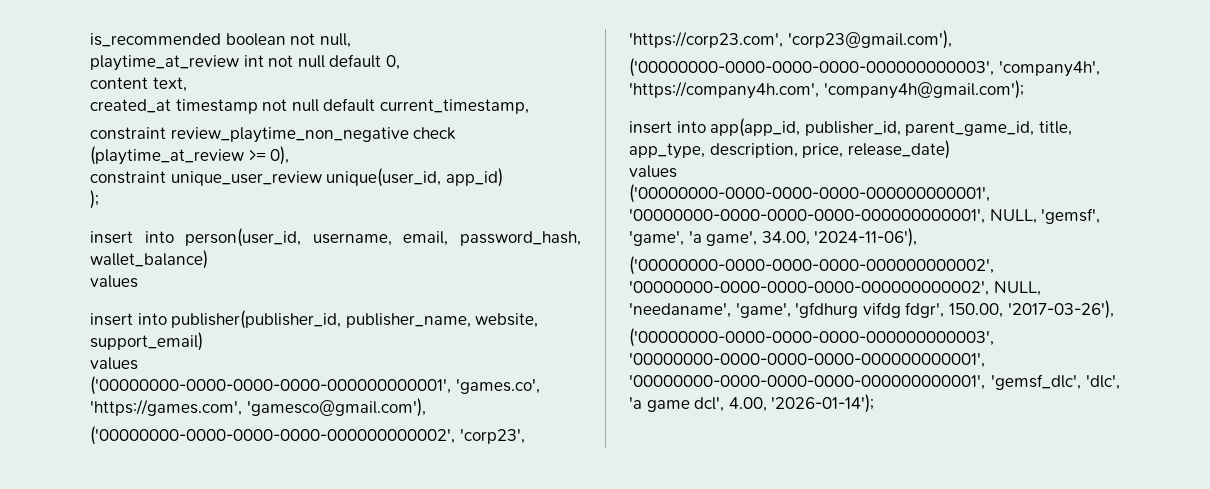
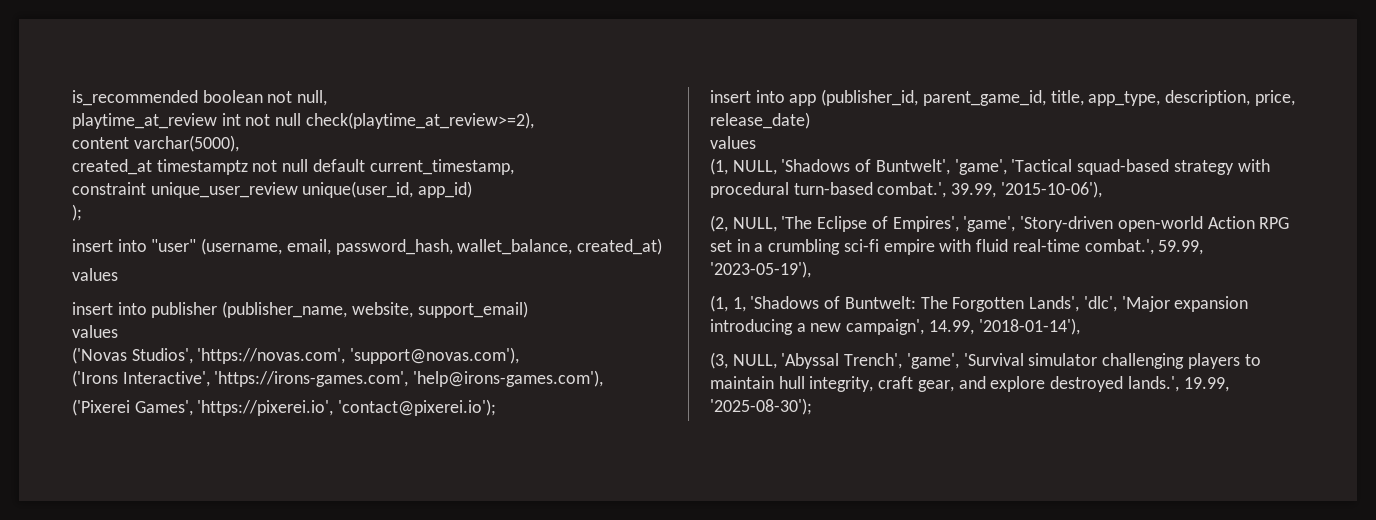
[329,54,400,70] default 0, -> [305,112,534,129] check(playtime_at_review>=2),
[152,77,187,92] text, -> [133,135,239,152] varchar(5000),
[175,99,258,114] timestamp -> [156,159,248,175] timestamptz
[90,127,457,143] [90,146,290,165] // constraint review_playtime_non_negative check (playtime_at_review >= 0), -> (514, 167) none
[185,228,581,247] [90,250,208,269] person(user_id, username, email, password_hash, wallet_balance) -> [151,238,663,255] "user" (username, email, password_hash, wallet_balance, created_at)
[171,310,471,329] publisher(publisher_id, publisher_name, -> [151,301,348,318] publisher (publisher_name,
[90,376,540,395] [90,398,426,417] [90,426,525,445] [629,30,952,49] [629,58,1100,77] [629,80,1024,99] [629,118,901,137] ('00000000-0000-0000-0000-000000000001', 'games.co', 'https://games.com', 'gamesco@gmail.com'), // ('00000000-0000-0000-0000-000000000002', 'corp23', 'https://corp23.com', 'corp23@gmail.com'), // ('00000000-0000-0000-0000-000000000003', 'company4h', 'https://company4h.com', 'company4h@gmail.com'); // insert into app(app_id, publisher_id, -> [72,347,520,364] [72,370,604,387] [72,399,497,416] [710,89,919,106] ('Novas Studios', 'https://novas.com', 'support@novas.com'), // ('Irons Interactive', 'https://irons-games.com', 'help@irons-games.com'), // ('Pixerei Games', 'https://pixerei.io', 'contact@pixerei.io'); // insert into app (publisher_id,
[629,184,990,203] [629,208,1101,224] [629,228,918,247] [629,256,994,275] [629,281,1041,296] [629,300,1114,319] [629,328,994,347] [629,353,985,368] [629,374,1120,390] [629,394,875,413] ('00000000-0000-0000-0000-000000000001', '00000000-0000-0000-0000-000000000001', NULL, 'gemsf', 'game', 'a game', 34.00, '2024-11-06'), // ('00000000-0000-0000-0000-000000000002', '00000000-0000-0000-0000-000000000002', NULL, 'needaname', 'game', 'gfdhurg vifdg fdgr', 150.00, '2017-03-26'), // ('00000000-0000-0000-0000-000000000003', '00000000-0000-0000-0000-000000000001', '00000000-0000-0000-0000-000000000001', 'gemsf_dlc', 'dlc', 'a game dcl', 4.00, '2026-01-14'); -> [710,158,1270,175] [710,181,1102,198] [710,215,1290,232] [710,239,1204,255] [710,261,811,278] [710,295,1249,312] [710,318,1080,335] [710,352,1261,369] [710,376,1229,392] [710,398,812,415] (1, NULL, 'Shadows of Buntwelt', 'game', 'Tactical squad-based strategy with procedural turn-based combat.', 39.99, '2015-10-06'), // (2, NULL, 'The Eclipse of Empires', 'game', 'Story-driven open-world Action RPG set in a crumbling sci-fi empire with fluid real-time combat.', 59.99, '2023-05-19'), // (1, 1, 'Shadows of Buntwelt: The Forgotten Lands', 'dlc', 'Major expansion introducing a new campaign', 14.99, '2018-01-14'), // (3, NULL, 'Abyssal Trench', 'game', 'Survival simulator challenging players to maintain hull integrity, craft gear, and explore destroyed lands.', 19.99, '2025-08-30');

